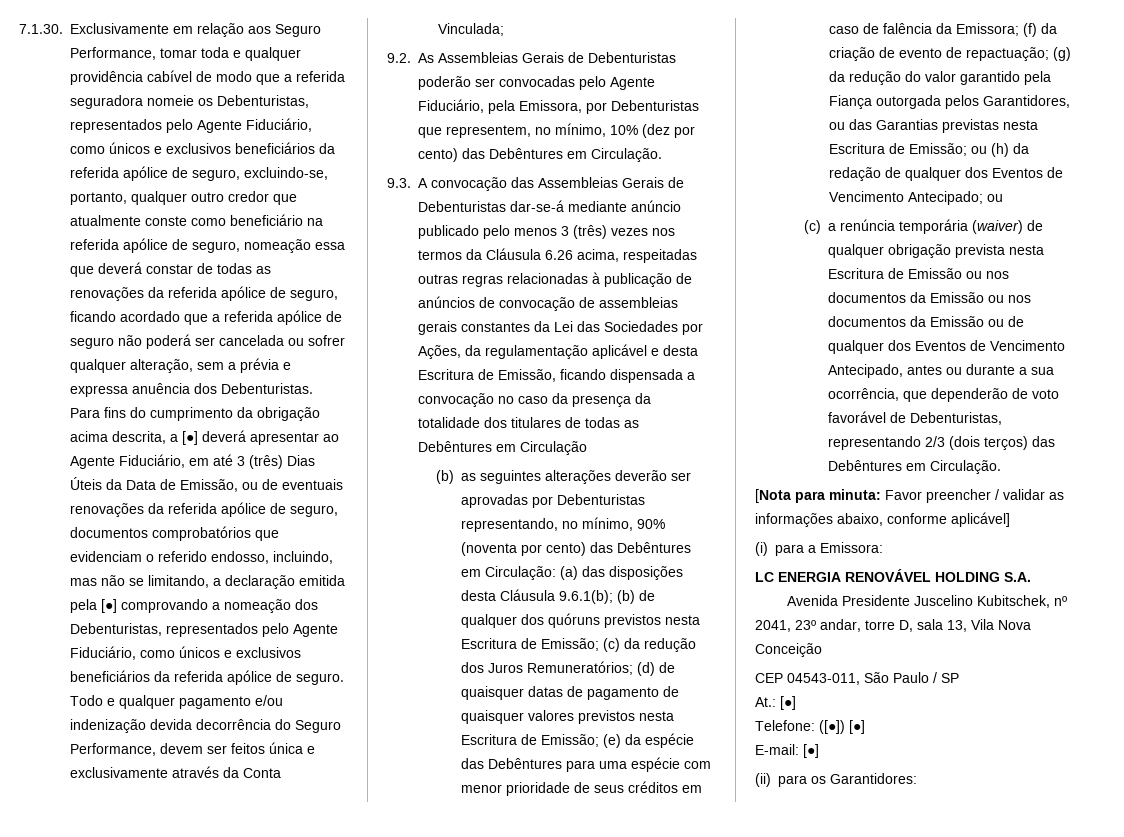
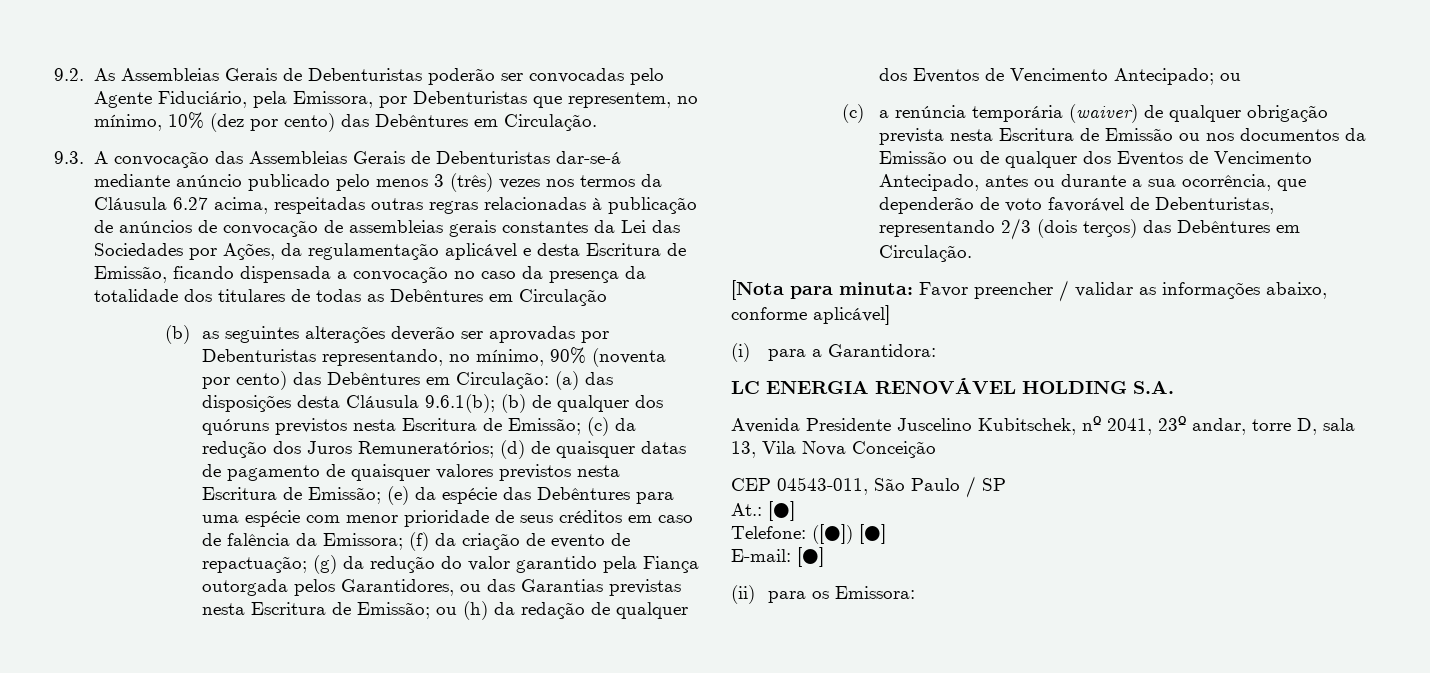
[19,23,321,37] [70,47,301,61] [70,70,345,85] [70,95,309,109] [70,118,312,133] [70,142,335,154] [70,166,328,181] [70,191,297,205] [70,214,323,226] [70,238,345,253] [70,262,271,277] [70,286,338,301] [70,310,342,325] [70,334,345,349] [70,358,291,373] [70,383,313,397] [70,407,320,421] [70,430,339,445] [70,454,315,469] [70,477,343,492] [70,502,338,517] [70,526,279,541] [70,551,333,564] [70,575,345,589] [70,599,318,613] [70,623,338,637] [70,646,301,660] [70,670,344,685] [70,695,283,709] [70,719,341,733] [70,742,315,756] [70,766,281,778] [438,23,504,36] 7.1.30. Exclusivamente em relação aos Seguro Performance, tomar toda e qualquer providência cabível de modo que a referida seguradora nomeie os Debenturistas, representados pelo Agente Fiduciário, como únicos e exclusivos beneficiários da referida apólice de seguro, excluindo-se, portanto, qualquer outro credor que atualmente conste como beneficiário na referida apólice de seguro, nomeação essa que deverá constar de todas as renovações da referida apólice de seguro, ficando acordado que a referida apólice de seguro não poderá ser cancelada ou sofrer qualquer alteração, sem a prévia e expressa anuência dos Debenturistas. Para fins do cumprimento da obrigação acima descrita, a [●] deverá apresentar ao Agente Fiduciário, em até 3 (três) Dias Úteis da Data de Emissão, ou de eventuais renovações da referida apólice de seguro, documentos comprobatórios que evidenciam o referido endosso, incluindo, mas não se limitando, a declaração emitida pela [●] comprovando a nomeação dos Debenturistas, representados pelo Agente Fiduciário, como únicos e exclusivos beneficiários da referida apólice de seguro. Todo e qualquer pagamento e/ou indenização devida decorrência do Seguro Performance, devem ser feitos única e exclusivamente através da Conta Vinculada; // -> (54, 74) none
[545,250,573,260] 6.26 -> [172,197,208,210] 6.27
[1008,295,1032,303] [828,316,1005,327] nos documentos da Emissão ou -> (974, 160) none
[820,542,883,553] Emissora: -> [827,344,936,357] Garantidora:
[830,773,917,784] Garantidores: -> [834,586,915,599] Emissora:

